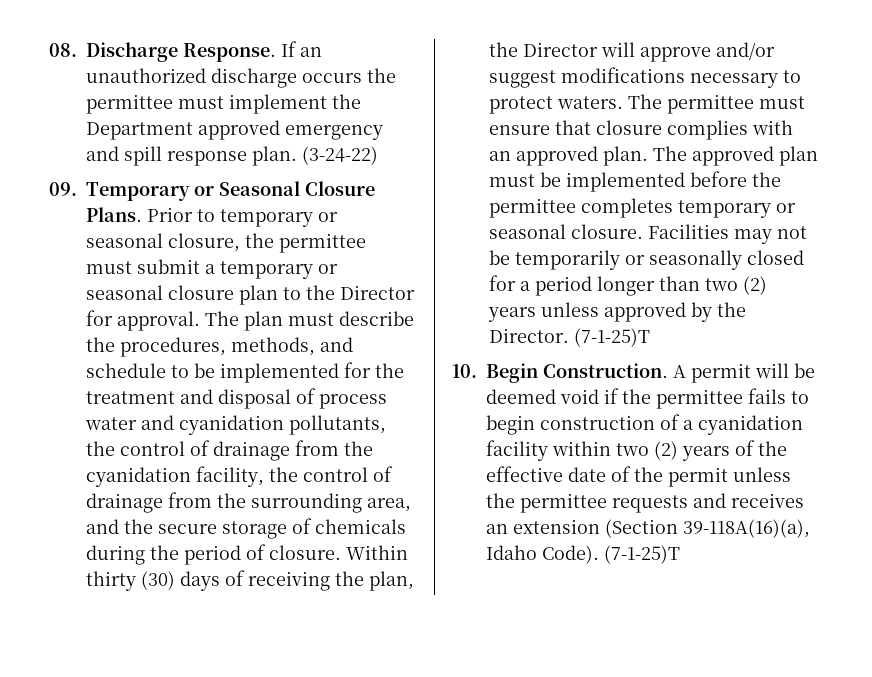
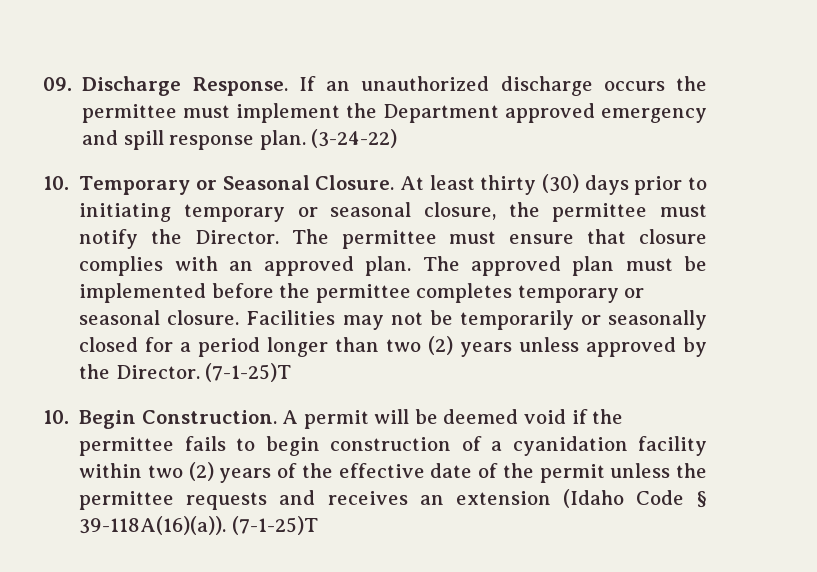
[49,43,77,57] 08. -> [43,77,72,91] 09.
[49,182,77,196] 09. -> [43,176,69,190] 10.
[305,181,375,196] [86,207,215,222] Closure Plans. Prior to -> [315,174,707,195] [79,203,172,222] Closure. At least thirty (30) days prior to initiating
[137,259,338,279] [86,285,415,305] [86,310,414,331] [86,337,353,357] [86,362,404,383] [86,388,387,409] [85,415,386,435] [86,440,373,461] [86,466,393,487] [86,492,411,513] [86,518,406,539] [86,544,408,565] [86,570,414,591] [489,42,775,62] [489,67,801,88] [489,96,623,114] submit a temporary or seasonal closure plan to the Director for approval. The plan must describe the procedures, methods, and schedule to be implemented for the treatment and disposal of process water and cyanidation pollutants, the control of drainage from the cyanidation facility, the control of drainage from the surrounding area, and the secure storage of chemicals during the period of closure. Within thirty (30) days of receiving the plan, the Director will approve and/or suggest modifications necessary to protect waters. -> [79,229,279,249] notify the Director.
[605,519,810,538] [486,545,599,564] (Section 39-118A(16)(a), Idaho Code). -> [562,489,707,508] [79,516,227,535] (Idaho Code § 39-118A(16)(a)).

